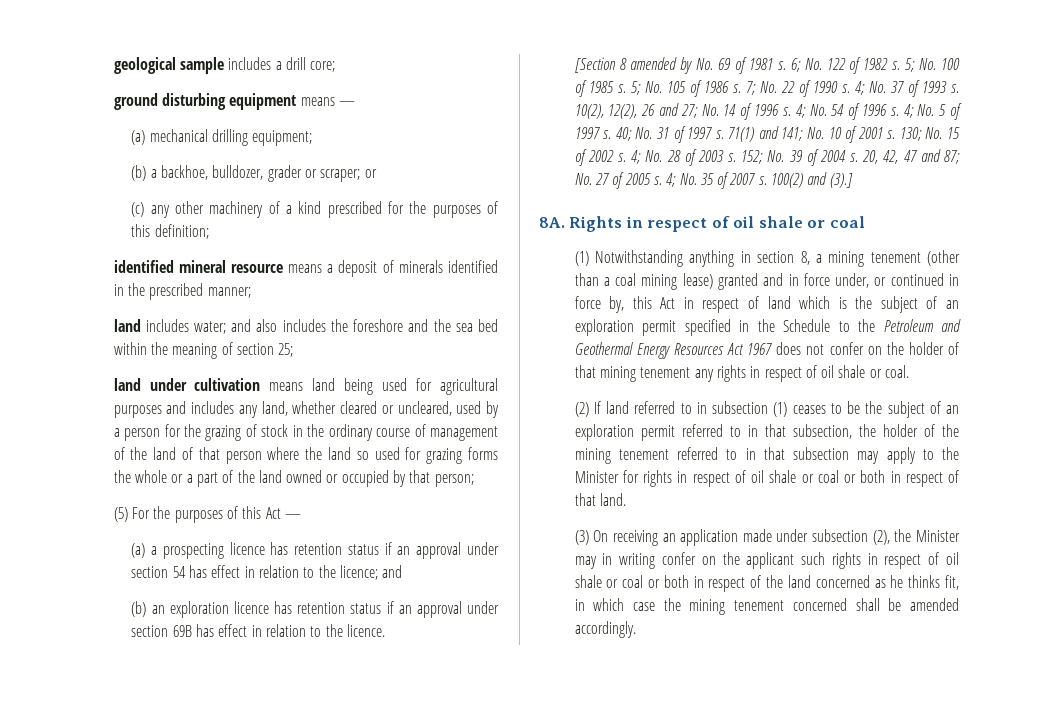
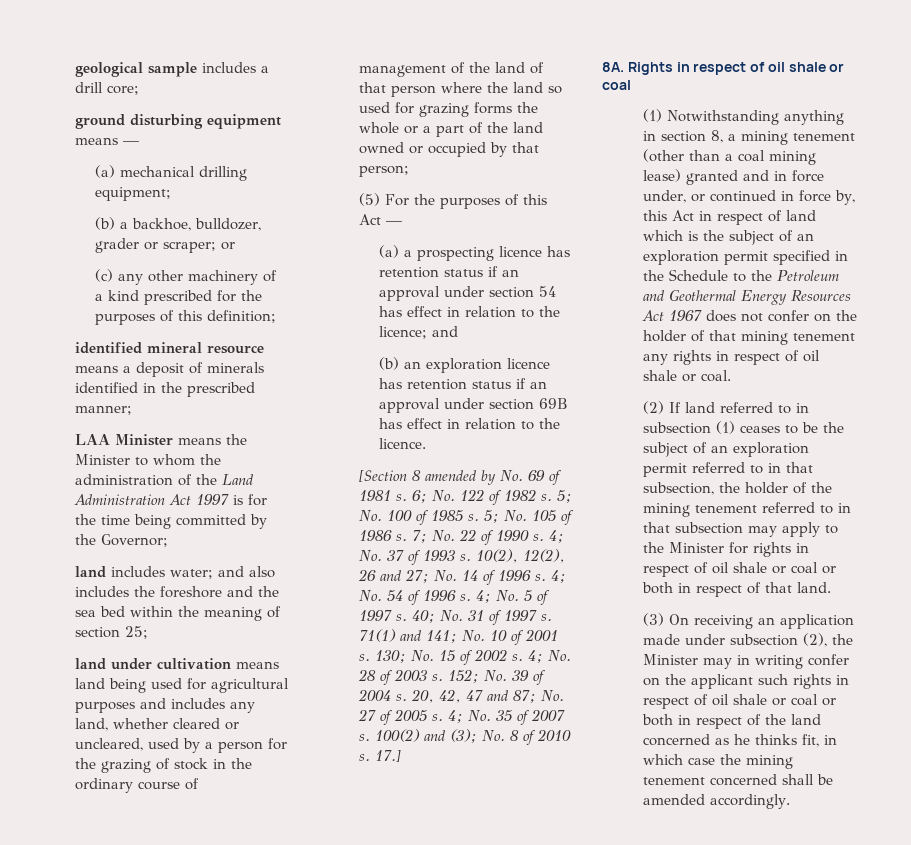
(251, 292) none -> [74,434,247,446] [74,454,221,466] [74,474,254,486] [73,494,267,506] [74,514,267,529] [74,534,168,547] // LAA Minister means the Minister to whom the administration of the Land Administration Act 1997 is for the time being committed by the Governor;
[829,173,853,188] (3).] -> [449,729,571,745] [358,750,401,762] (3); No. 8 of 2010 s. 17.]

